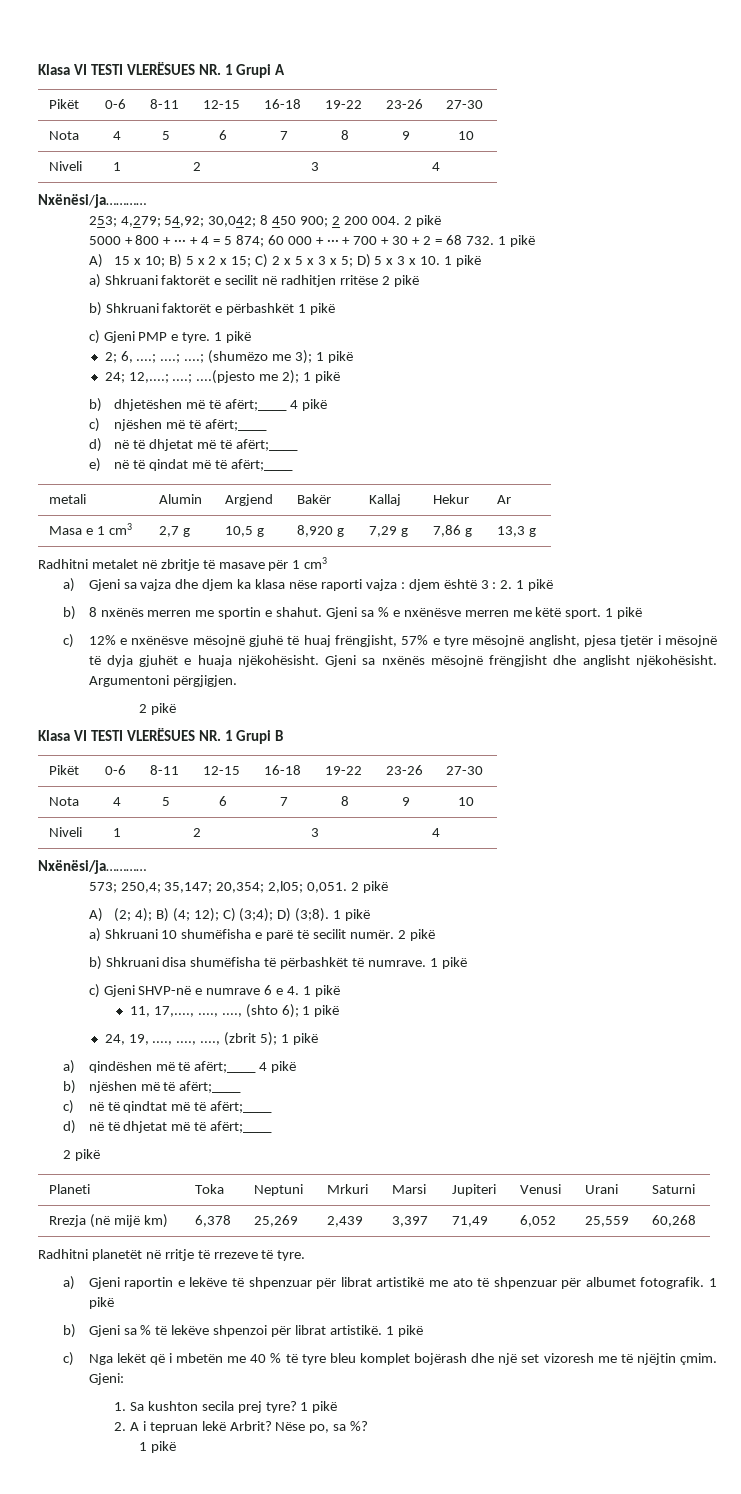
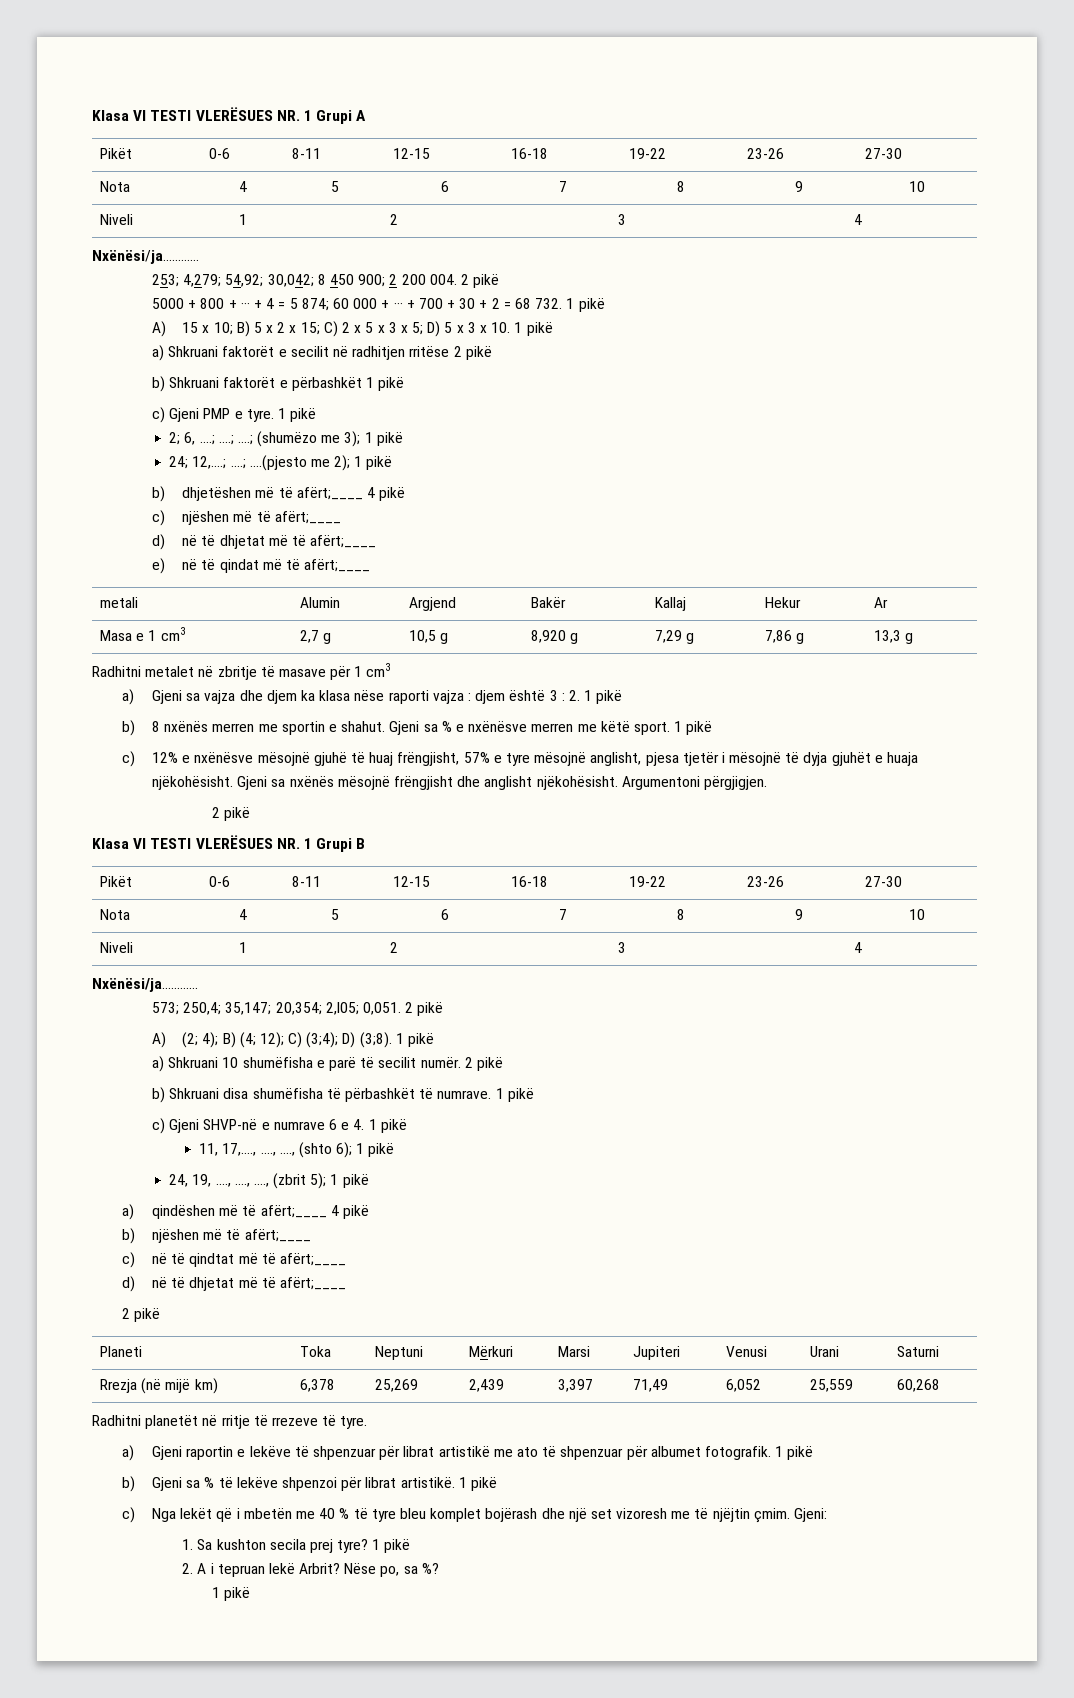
[327,1184,369,1194] Mrkuri -> [468,1346,513,1357] Mërkuri

